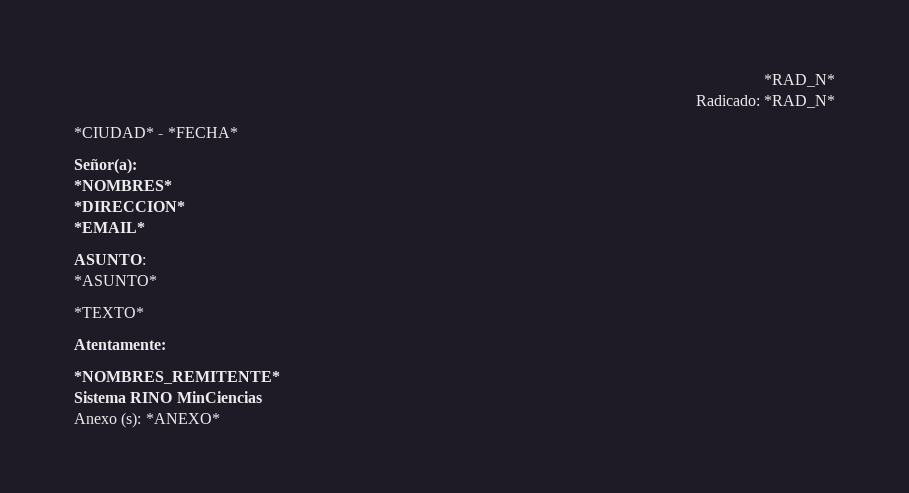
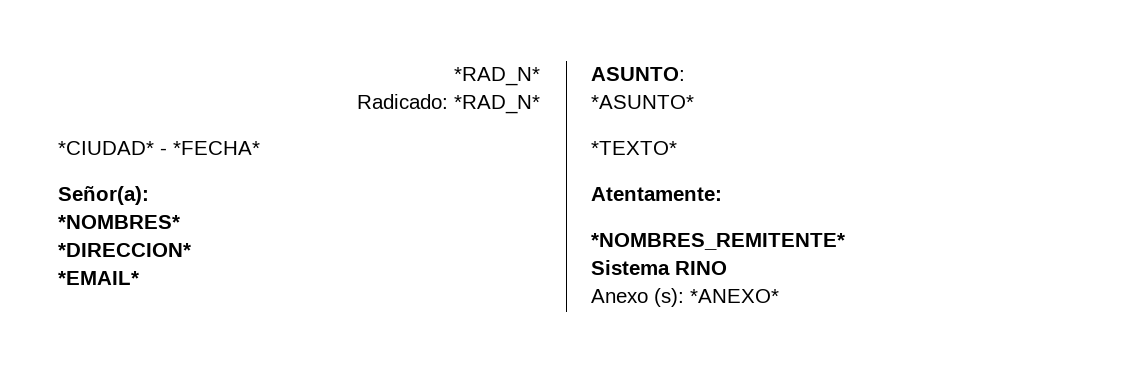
[176,391,262,403] MinCiencias -> (727, 268) none

